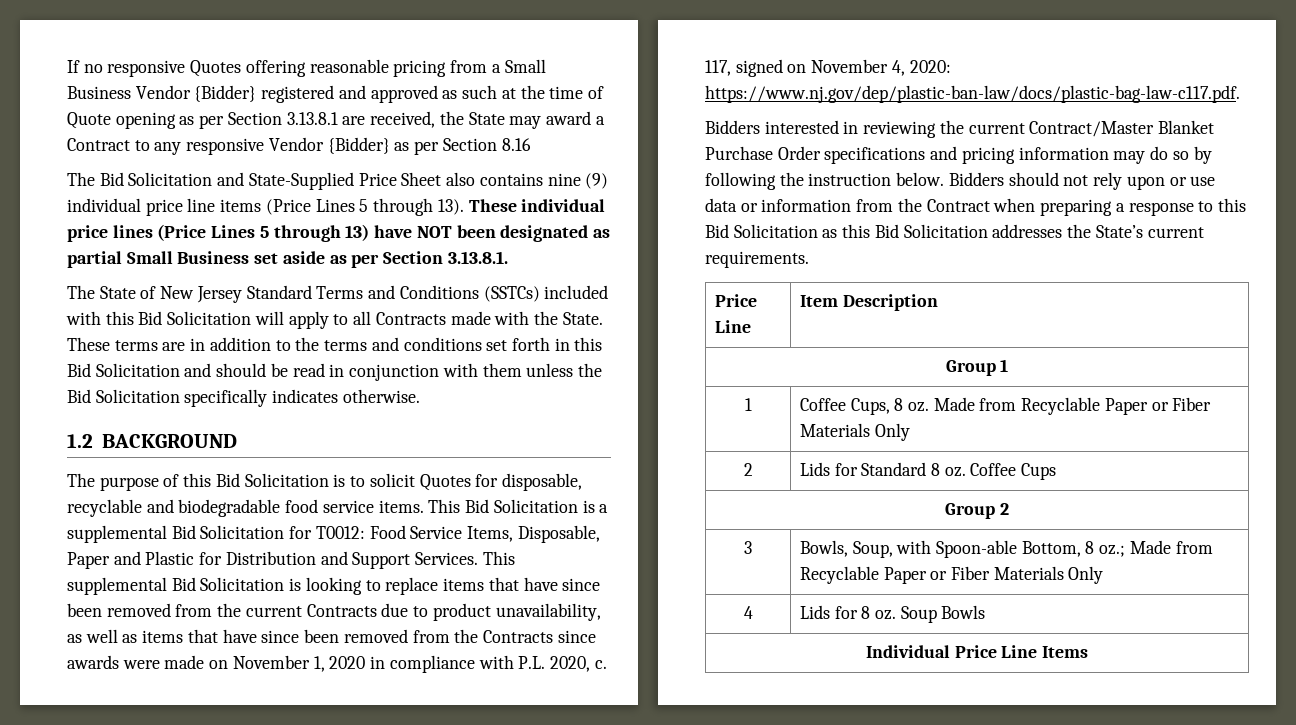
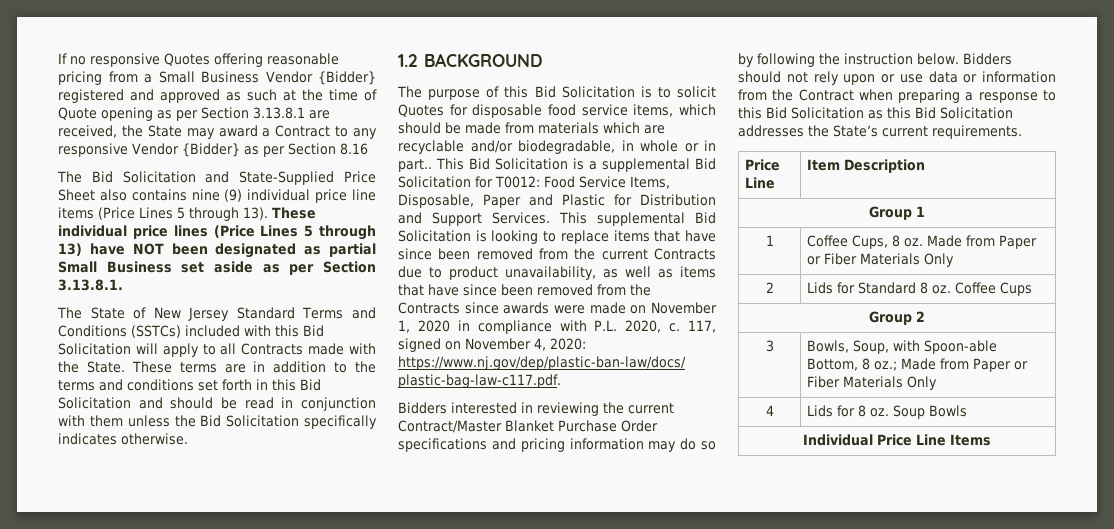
[501,473,582,491] [67,499,424,517] disposable, recyclable and biodegradable food service items. -> [472,104,716,118] [398,122,665,134] [398,140,716,154] [398,159,432,172] disposable food service items, which should be made from materials which are recyclable and/or biodegradable, in whole or in part..
[1021,397,1101,415] Recyclable -> (996, 241) none
[799,566,879,584] Recyclable -> (970, 364) none

